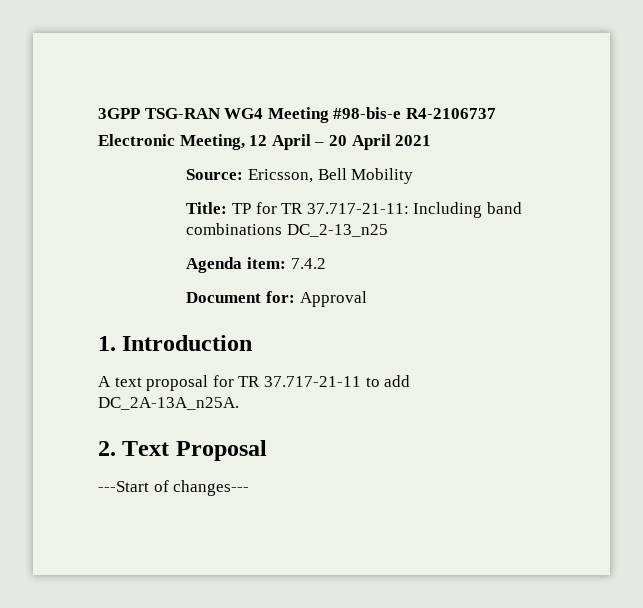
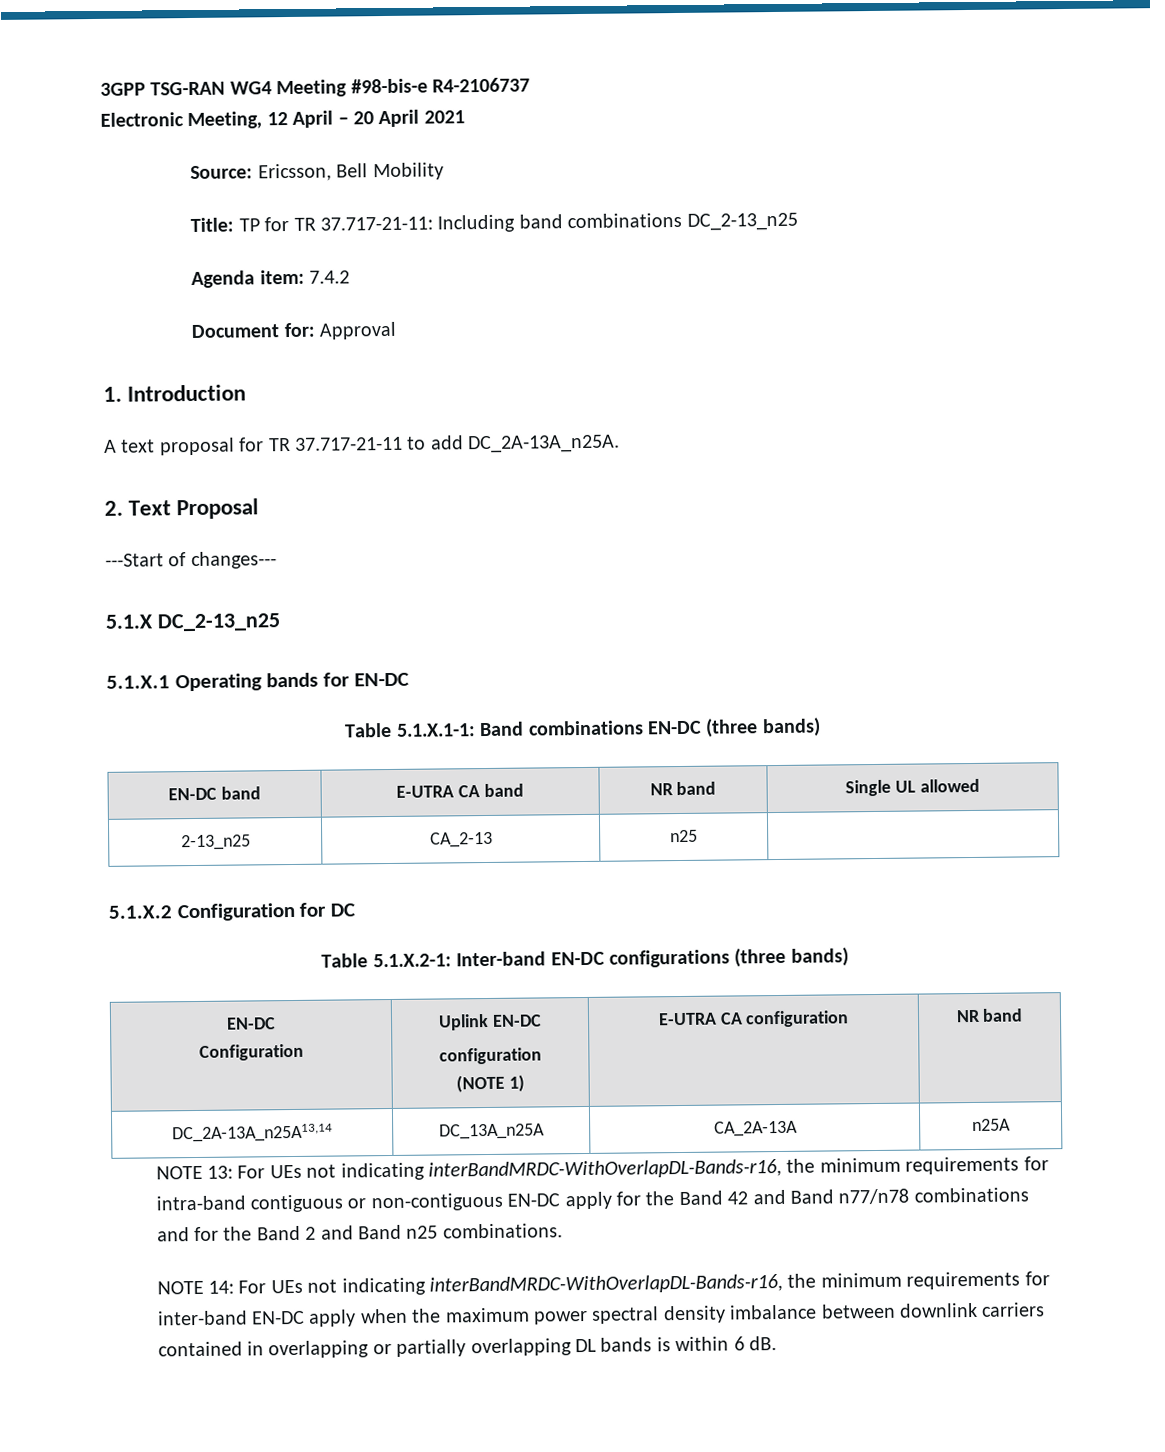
(250, 488) none -> [105,613,280,632] [106,672,409,692] [344,717,821,738] [168,786,261,801] [396,783,524,798] [649,781,717,796] [845,778,980,797] [180,834,251,851] [429,831,493,848] [670,829,698,843] [108,902,356,922] [321,947,849,968] [226,1017,276,1030] [199,1043,304,1061] [438,1013,542,1031] [439,1047,542,1065] [456,1074,525,1093] [657,1010,850,1028] [955,1008,1024,1023] [172,1123,333,1143] [439,1123,545,1140] [713,1120,798,1137] [972,1118,1011,1132] [155,1156,1049,1181] [155,1187,1029,1213] [156,1223,563,1242] [156,1271,1050,1296] [157,1302,1046,1327] [157,1336,778,1359] // 5.1.X DC_2-13_n25 // 5.1.X.1 Operating bands for EN-DC // Table 5.1.X.1-1: Band combinations EN-DC (three bands) // EN-DC band | E-UTRA CA band | NR band | Single UL allowed // 2-13_n25 | CA_2-13 | n25 | // 5.1.X.2 Configuration for DC // Table 5.1.X.2-1: Inter-band EN-DC configurations (three bands) // EN-DC // Configuration | Uplink EN-DC // configuration // (NOTE 1) | E-UTRA CA configuration | NR band // DC_2A-13A_n25A13,14 | DC_13A_n25A | CA_2A-13A | n25A // NOTE 13: For UEs not indicating interBandMRDC-WithOverlapDL-Bands-r16, the minimum requirements for intra-band contiguous or non-contiguous EN-DC apply for the Band 42 and Band n77/n78 combinations and for the Band 2 and Band n25 combinations. // NOTE 14: For UEs not indicating interBandMRDC-WithOverlapDL-Bands-r16, the minimum requirements for inter-band EN-DC apply when the maximum power spectral density imbalance between downlink carriers contained in overlapping or partially overlapping DL bands is within 6 dB.

